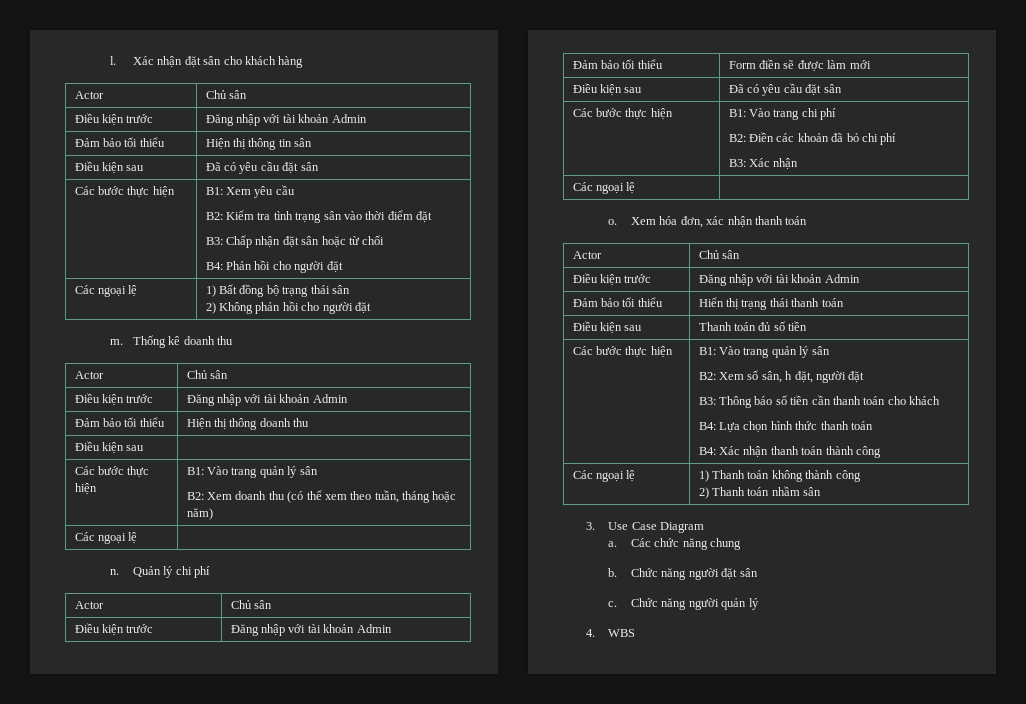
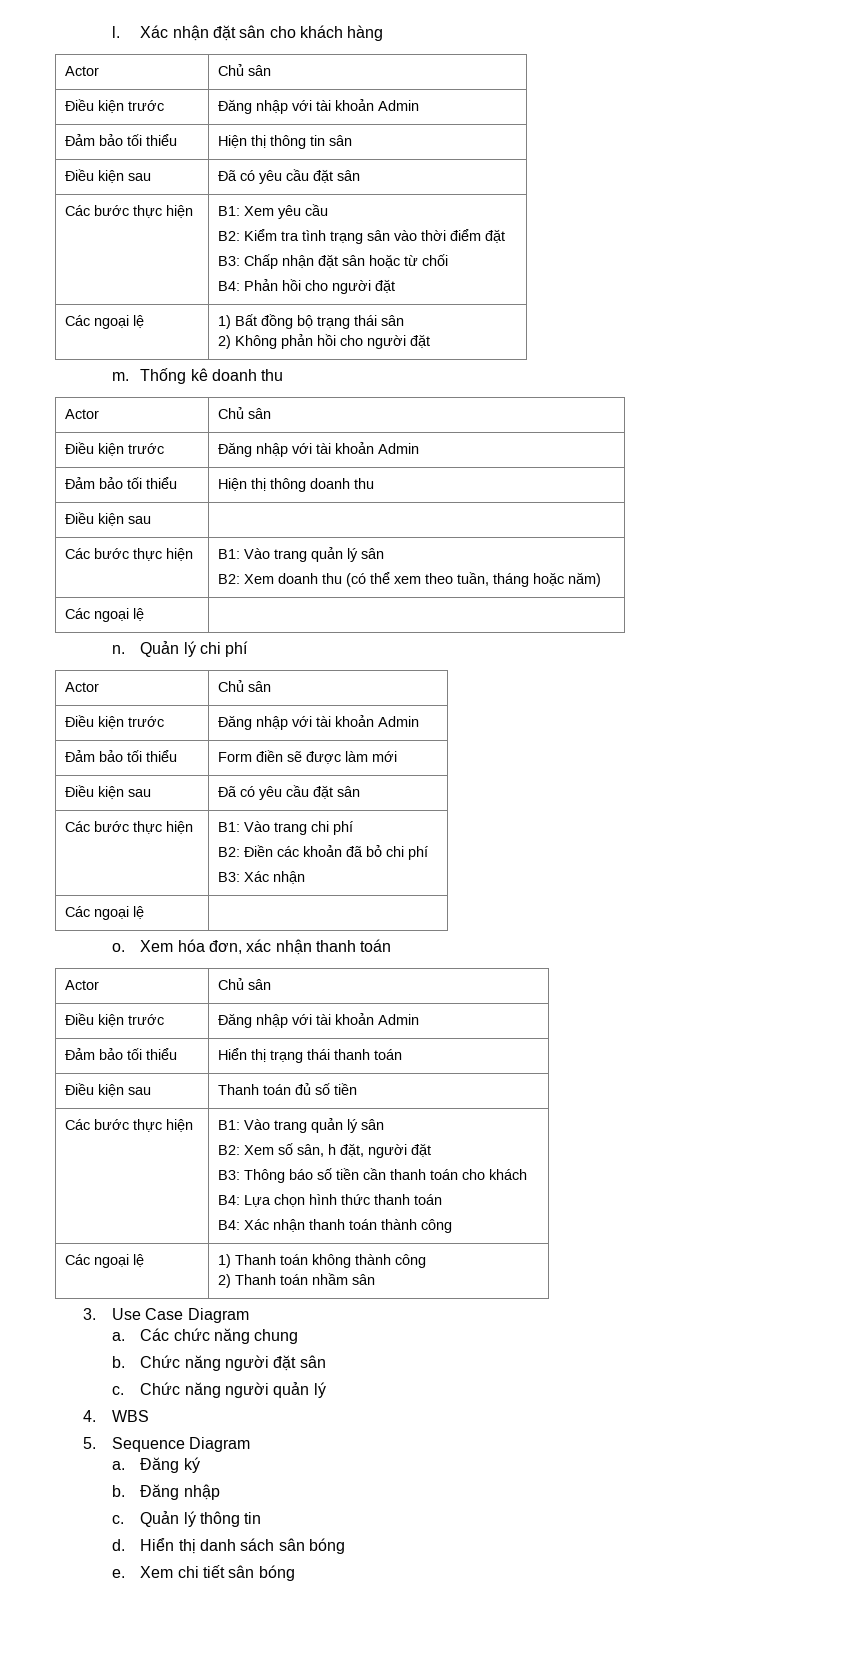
(636, 633) none -> [83,1437,251,1452] [111,1457,200,1473] [111,1484,220,1500] [111,1511,262,1527] [111,1538,346,1554] [111,1565,295,1581] // 5. Sequence Diagram // a. Đăng ký // b. Đăng nhập // c. Quản lý thông tin // d. Hiển thị danh sách sân bóng // e. Xem chi tiết sân bóng

